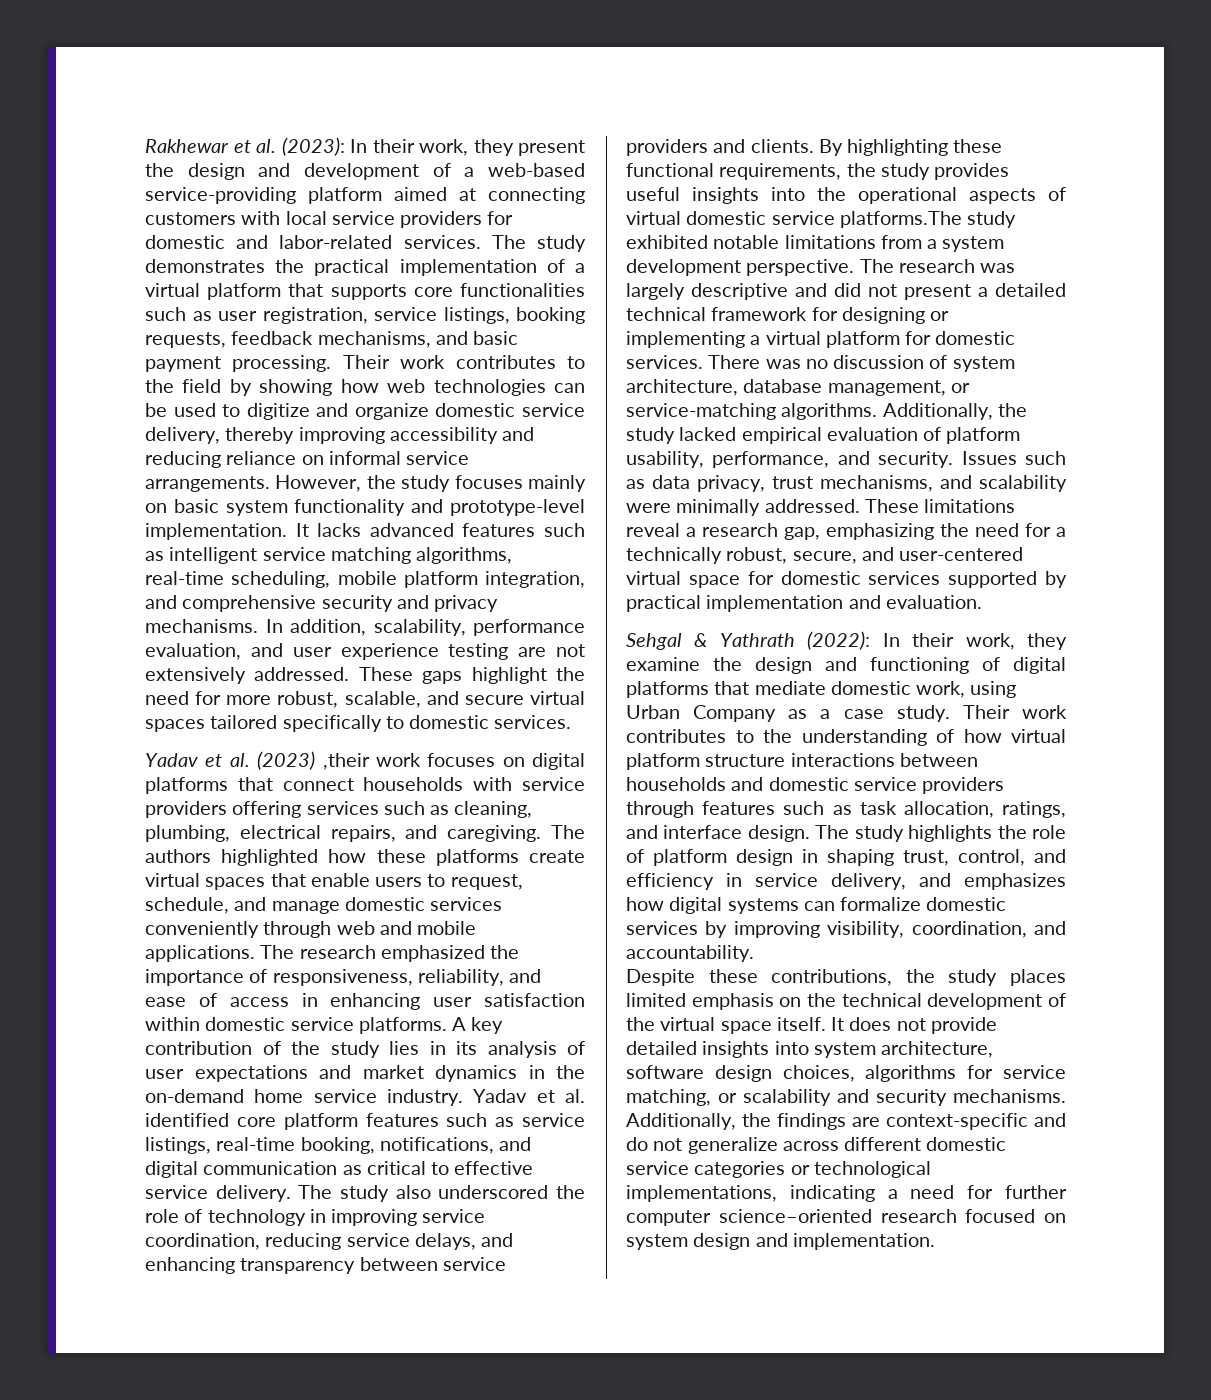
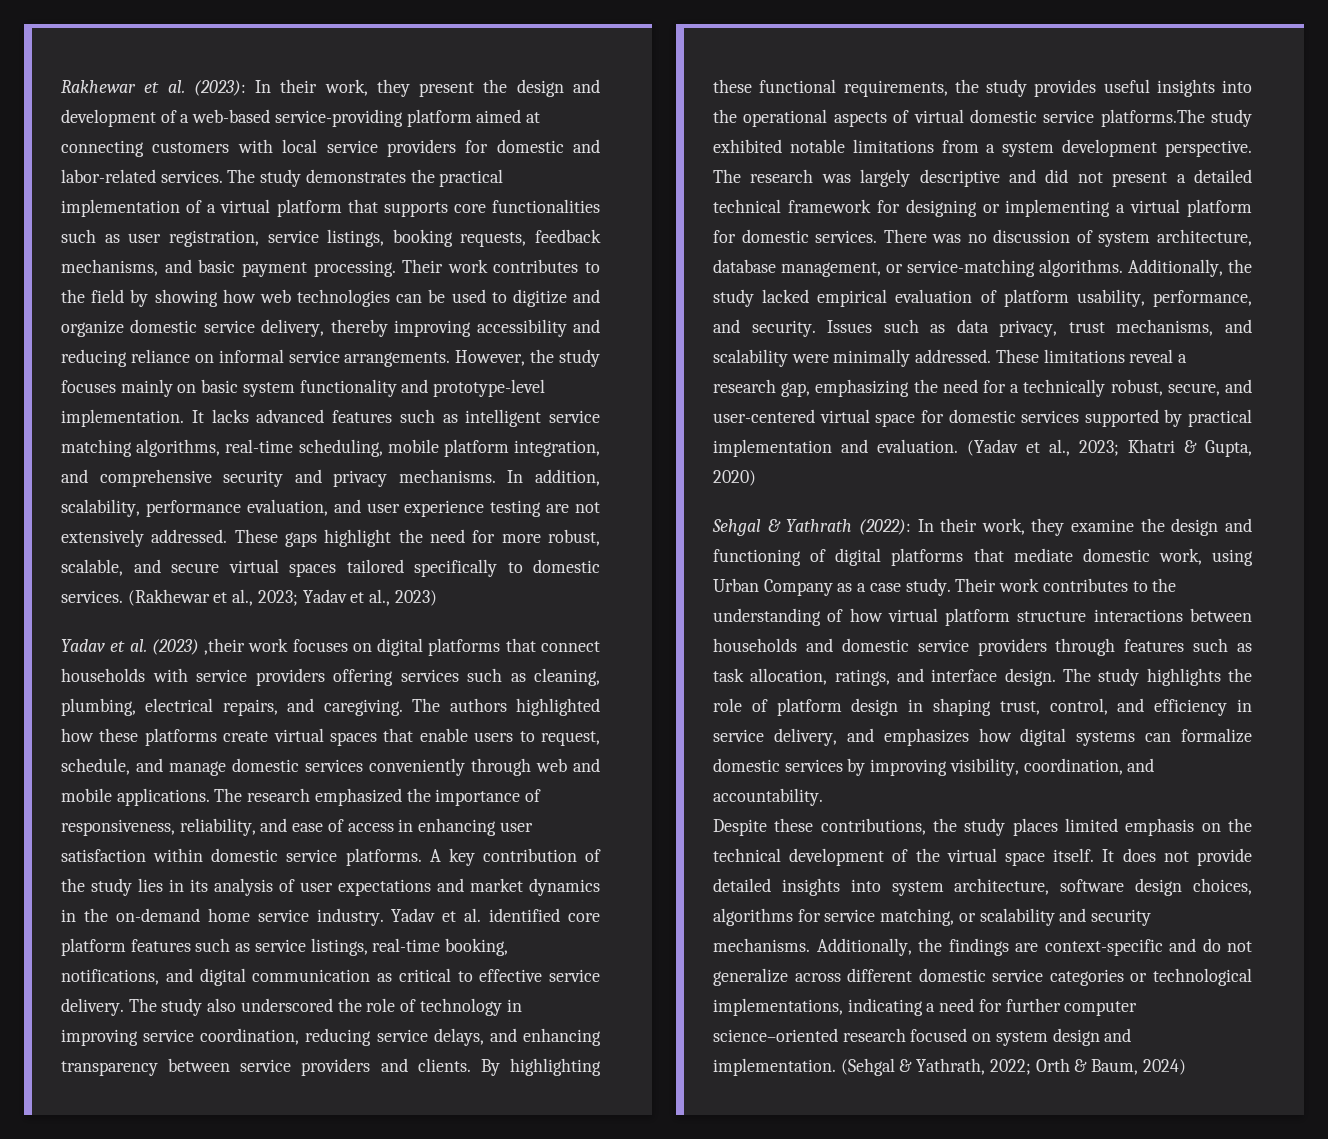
(572, 722) none -> [127,589,437,606] (Rakhewar et al., 2023; Yadav et al., 2023)
(982, 602) none -> [967,439,1252,457] [713,470,756,486] (Yadav et al., 2023; Khatri & Gupta, 2020)
(935, 1241) none -> [840,1058,1186,1076] (Sehgal & Yathrath, 2022; Orth & Baum, 2024)

